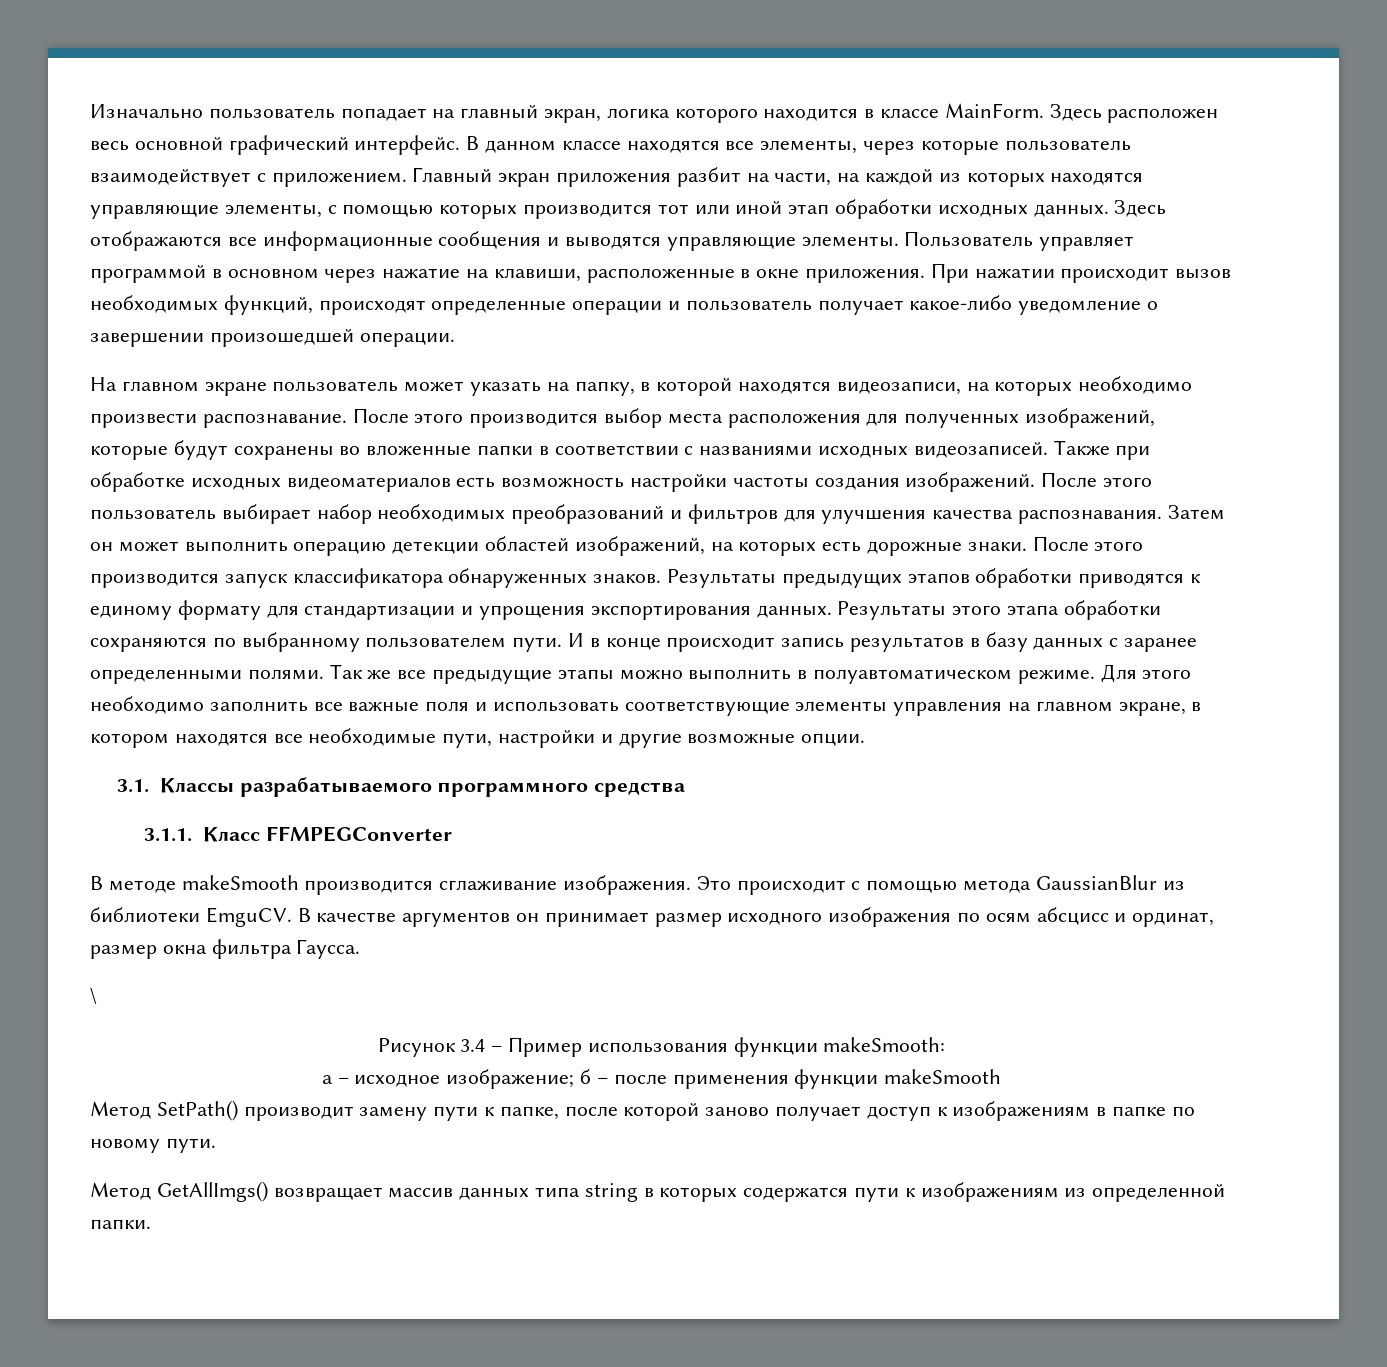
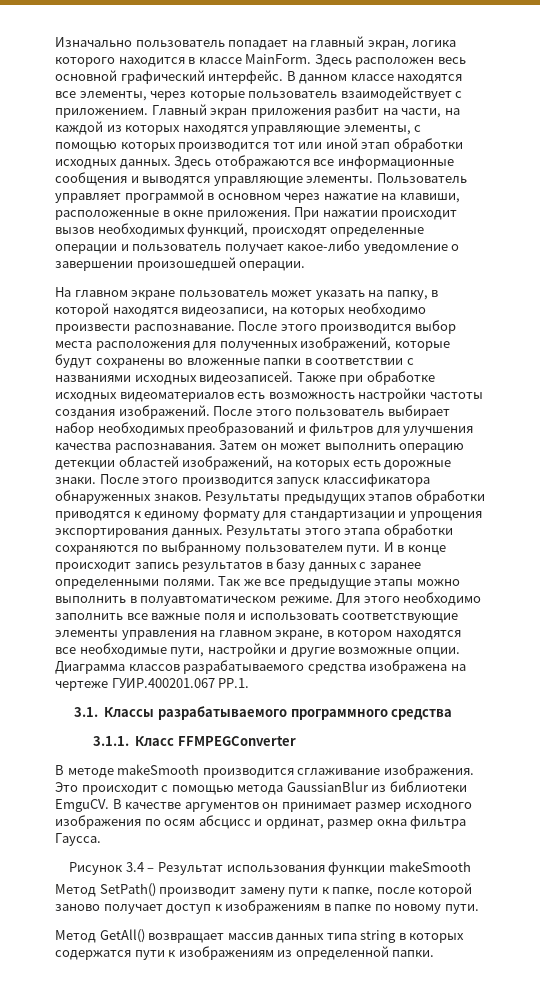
(866, 739) none -> [55,660,466,674] [55,678,250,691] Диаграмма классов разрабатываемого средства изображена на чертеже ГУИР.400201.067 РР.1.
[90,987,97,1004] // \ -> (101, 839) none
[508,1037,582,1057] Пример -> [158,862,223,875] Результат
[823,1037,946,1052] [321,1069,879,1089] makeSmooth: // а – исходное изображение; б – после применения функции -> (386, 868) none
[156,1181,268,1202] GetAllImgs() -> [99,929,145,943] GetAll()

